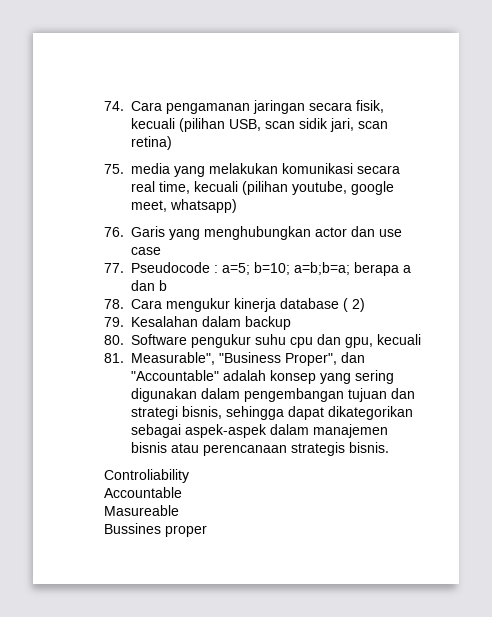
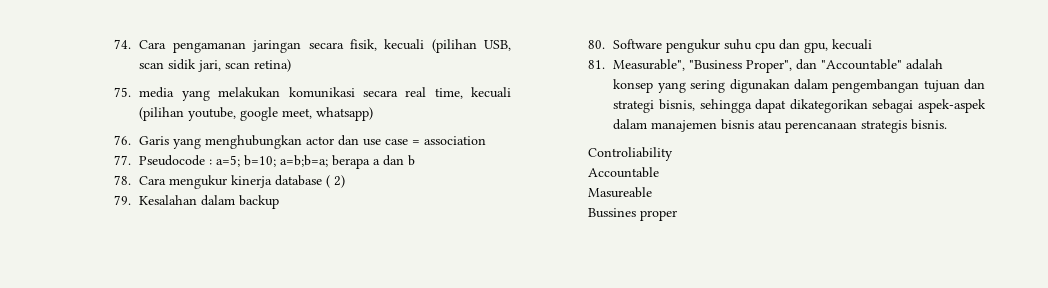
(161, 251) none -> [412,136,487,145] = association

